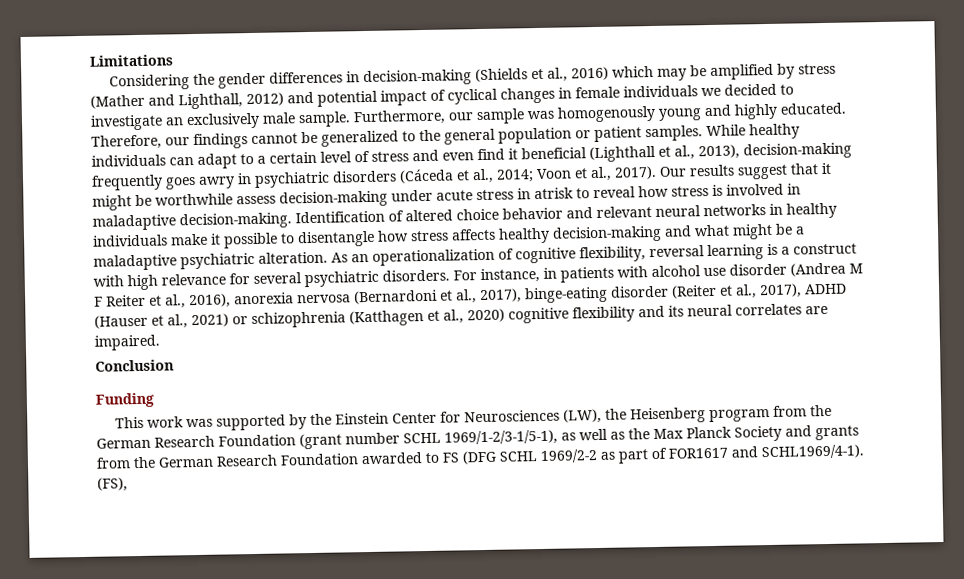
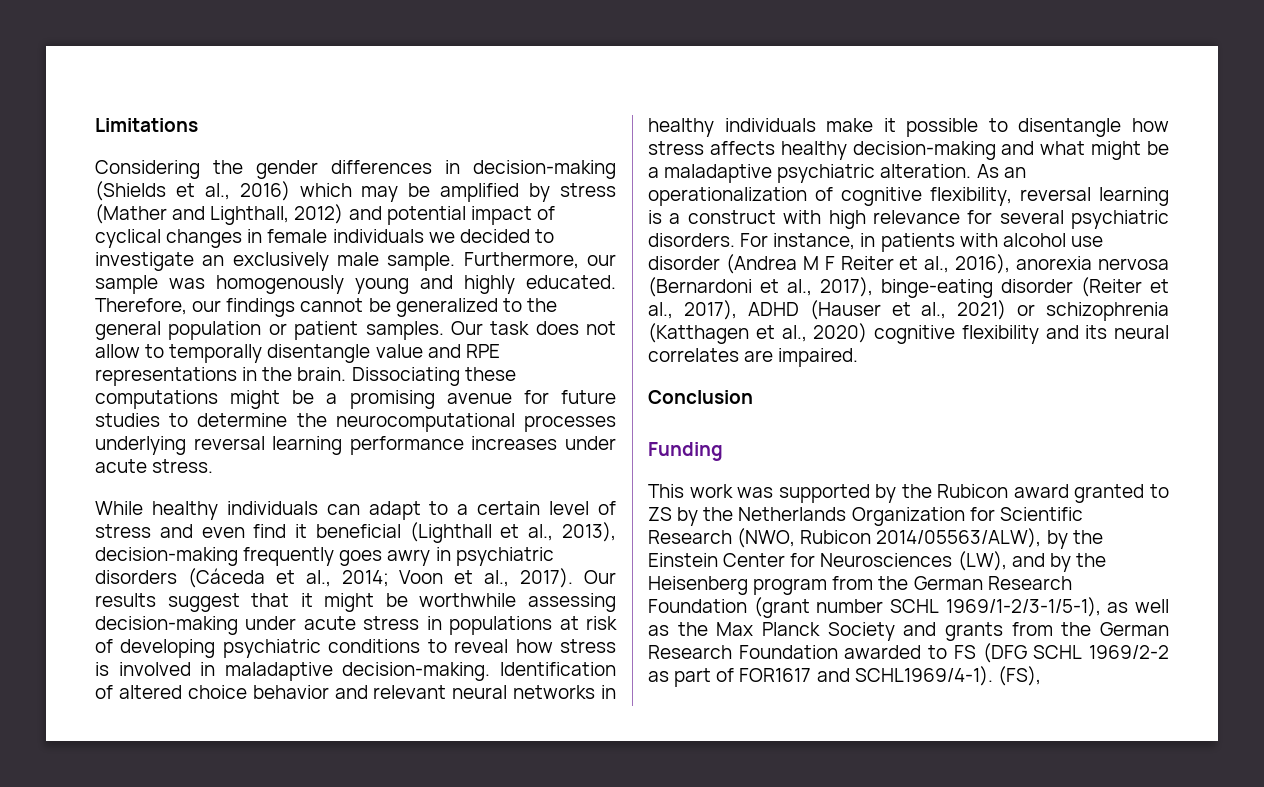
(703, 133) none -> [450,321,616,335] [95,344,500,363] [95,367,516,386] [95,390,616,409] [95,413,616,432] [95,436,616,455] [95,459,214,473] Our task does not allow to temporally disentangle value and RPE representations in the brain. Dissociating these computations might be a promising avenue for future studies to determine the neurocomputational processes underlying reversal learning performance increases under acute stress. //
[236,195,276,205] assess -> [528,593,616,612] assessing
[534,187,574,200] atrisk -> [449,616,617,635] [95,639,421,658] populations at risk of developing psychiatric conditions
(333, 419) none -> [937,484,1169,503] [648,507,1083,526] [648,528,1103,549] Rubicon award granted to ZS by the Netherlands Organization for Scientific Research (NWO, Rubicon 2014/05563/ALW), by the
(603, 416) none -> [1011,553,1071,572] and by

